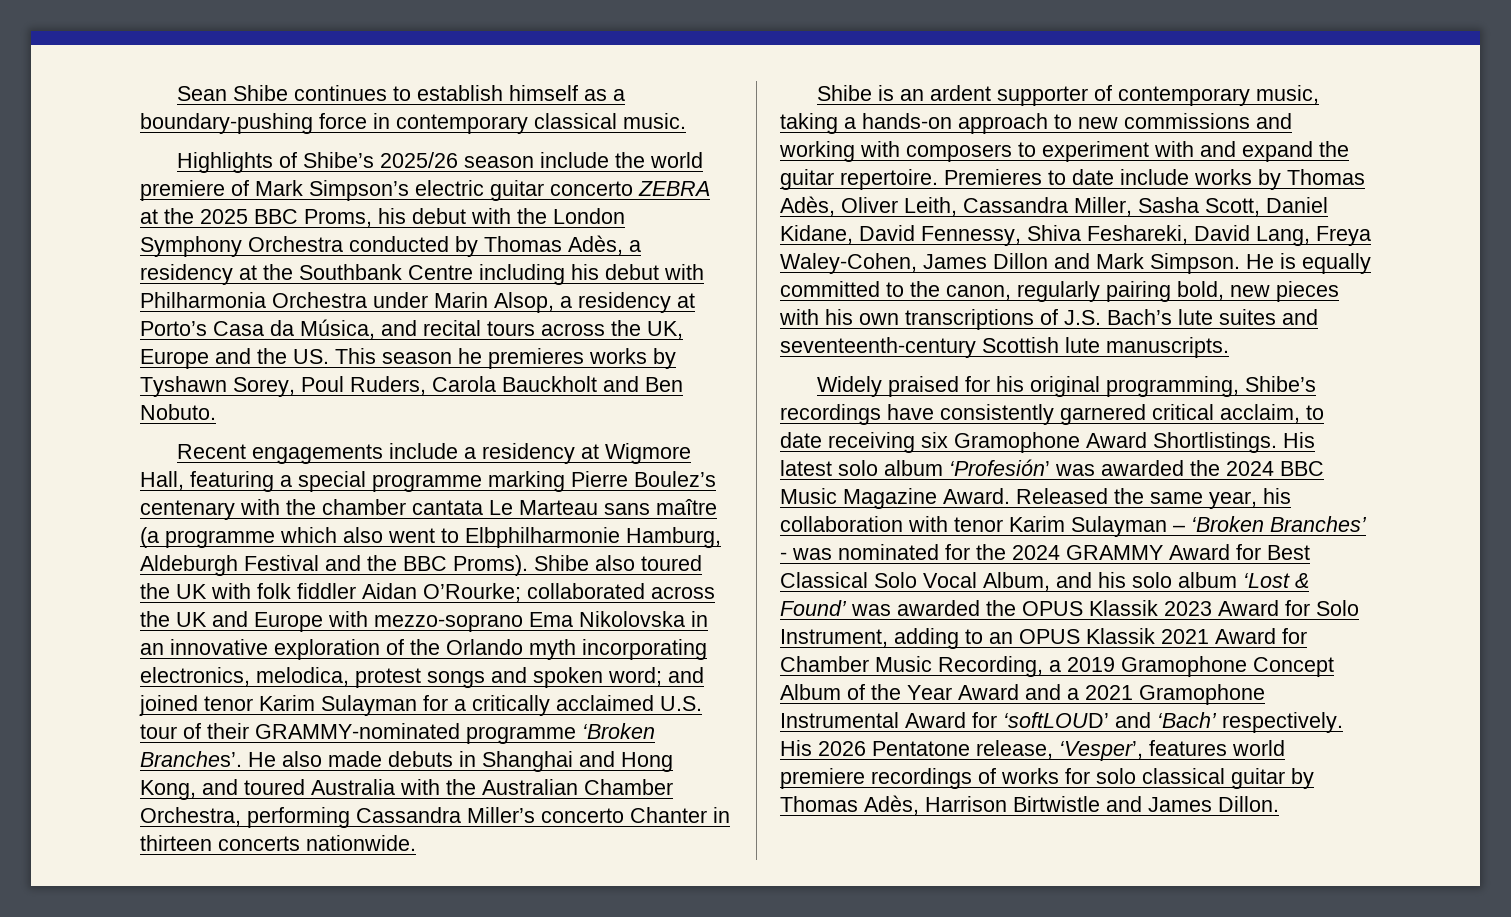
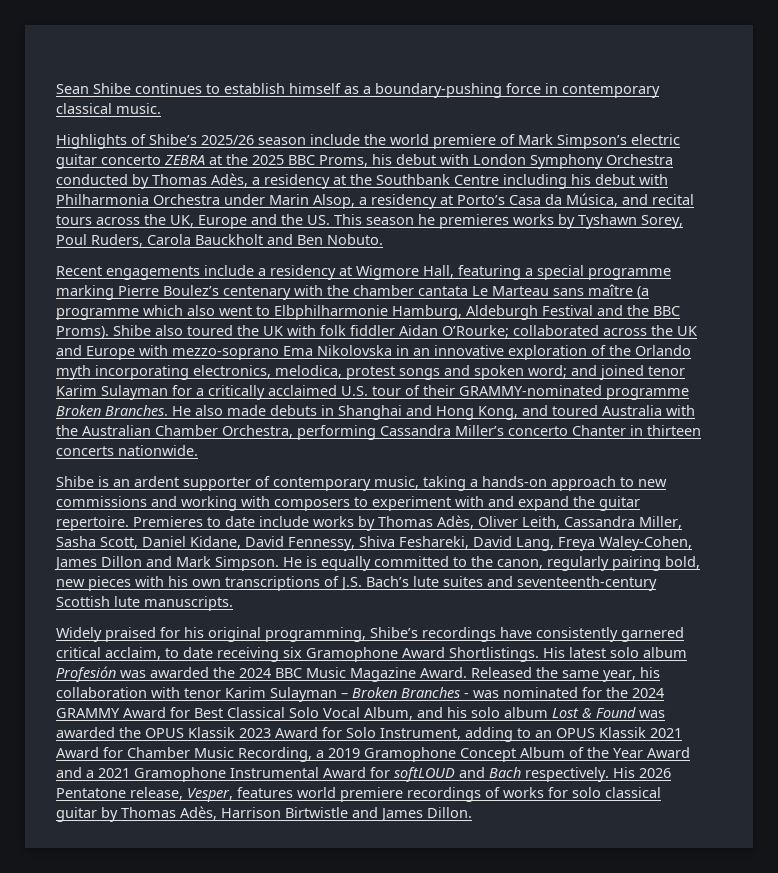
[517,208,547,224] the -> (469, 159) none
[582,723,655,739] [140,751,242,767] ‘Broken Branches’. -> [56,405,168,416] Broken Branches.
[949,459,1050,476] ‘Profesión’ -> [56,666,116,682] Profesión
[1191,516,1367,532] ‘Broken Branches’ -> [352,687,460,698] Broken Branches
[1243,573,1309,588] [780,600,847,616] ‘Lost & Found’ -> [552,707,636,718] Lost & Found
[1003,712,1217,728] ‘softLOUD’ and ‘Bach’ -> [394,767,521,782] softLOUD and Bach
[1059,741,1143,761] ‘Vesper’, -> [187,788,233,802] Vesper,

